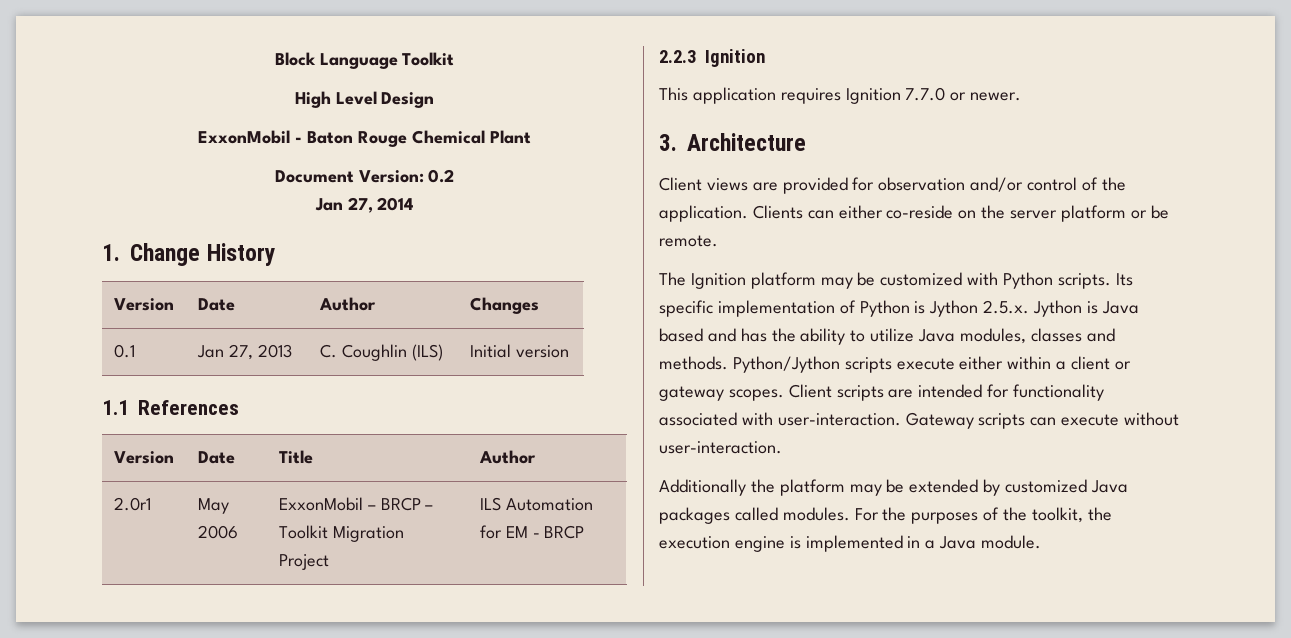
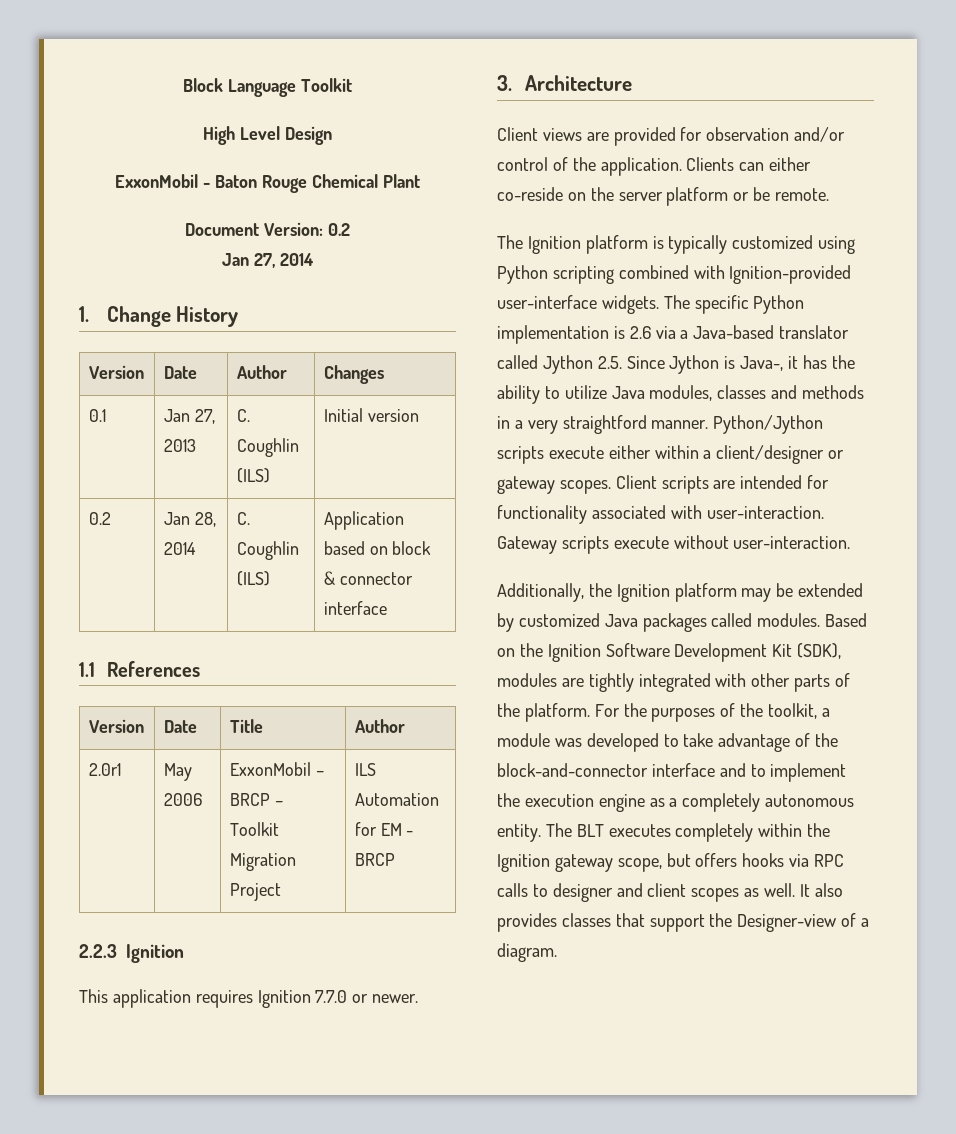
(569, 351) none -> [88,512,111,525] [163,512,216,527] [163,542,196,555] [236,512,250,525] [236,541,299,560] [236,571,270,586] [323,511,404,530] [323,541,432,555] [323,571,413,585] [323,601,387,615] // 0.2 | Jan 28, 2014 | C. Coughlin (ILS) | Application based on block & connector interface
[820,272,1133,289] [659,300,1139,317] [659,328,736,342] may be customized with Python scripts. Its specific implementation of Python is Jython 2.5.x. Jython is Java based and -> [652,235,856,254] [497,265,852,284] [497,295,805,314] [497,325,850,344] [497,355,799,374] is typically customized using Python scripting combined with Ignition-provided user-interface widgets. The specific Python implementation is 2.6 via a Java-based translator called Jython 2.5. Since Jython is Java-, it
[659,356,728,370] methods. -> [802,385,865,399] [497,415,709,434] methods in a very straightford manner.
[1071,356,1111,370] client -> [716,445,825,464] client/designer
[1030,417,1057,426] can -> (609, 545) none
[659,479,775,496] Additionally the -> [497,583,670,602] Additionally, the Ignition
(850, 514) none -> [825,613,868,627] [497,643,842,662] [497,673,851,692] [497,703,590,722] Based on the Ignition Software Development Kit (SDK), modules are tightly integrated with other parts of the platform.
[1087,507,1112,521] [659,535,1042,552] the execution engine is implemented in a Java module. -> [821,708,830,717] [497,733,839,752] [497,763,847,782] [497,793,855,812] [497,823,831,842] [497,853,845,872] [497,883,843,902] [497,913,870,932] [497,943,557,962] a module was developed to take advantage of the block-and-connector interface and to implement the execution engine as a completely autonomous entity. The BLT executes completely within the Ignition gateway scope, but offers hooks via RPC calls to designer and client scopes as well. It also provides classes that support the Designer-view of a diagram.

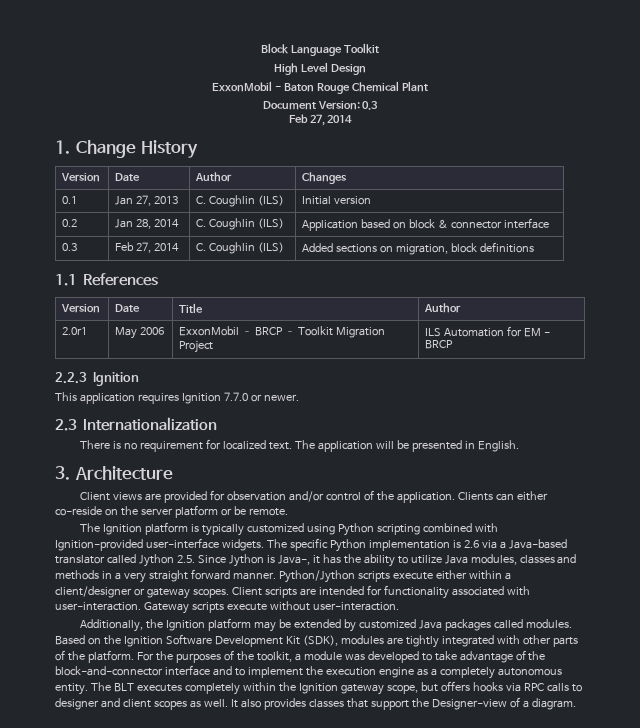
[327,223,350,236] [222,253,250,266] 0.2 // Jan -> [362,101,379,110] [288,114,308,123] 0.3 // Feb
(387, 608) none -> [62,243,78,251] [115,242,180,253] [196,242,285,254] [302,242,535,255] // 0.3 | Feb 27, 2014 | C. Coughlin (ILS) | Added sections on migration, block definitions
(419, 998) none -> [55,417,217,431] [80,439,519,452] // 2.3 Internationalization // There is no requirement for localized text. The application will be presented in English.
[562,415,647,434] straightford -> [148,569,230,582] straight forward

